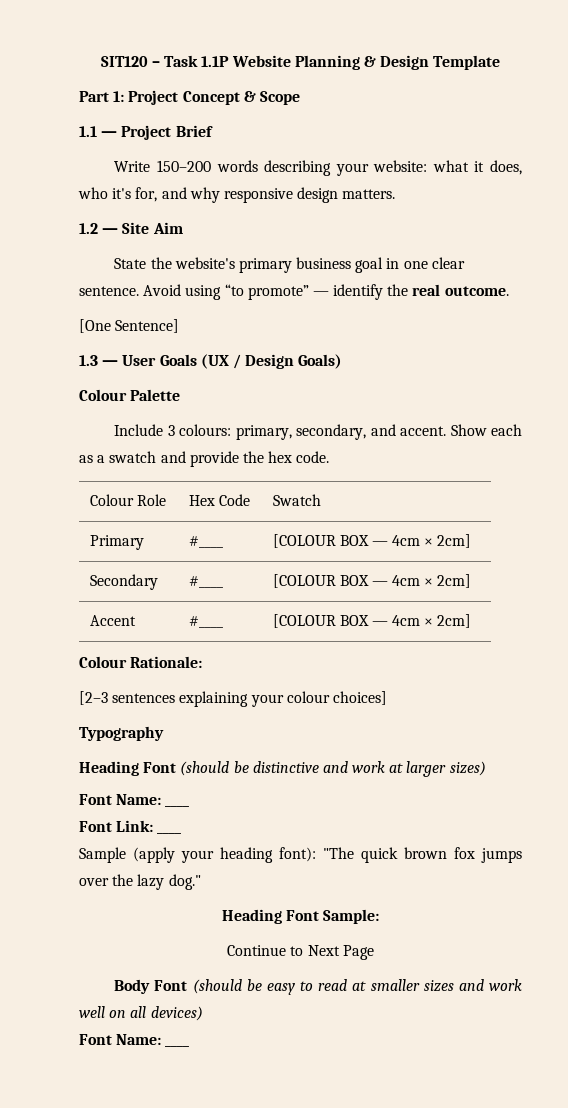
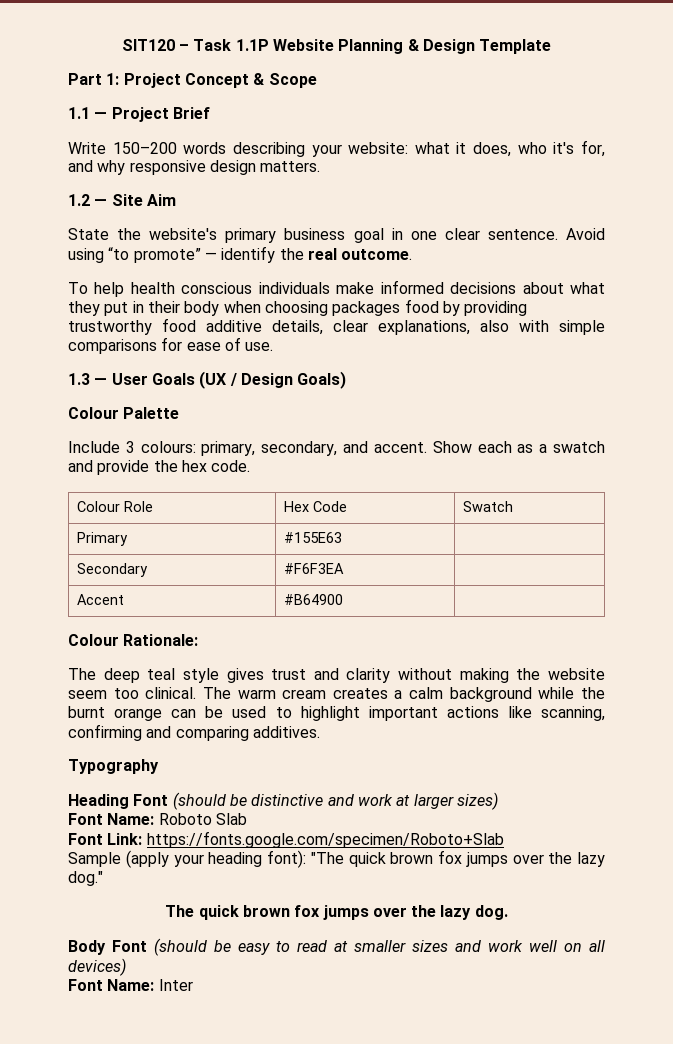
[79,319,180,333] [One Sentence] -> [68,280,605,297] [68,299,528,316] [68,318,605,335] [68,337,274,354] To help health conscious individuals make informed decisions about what they put in their body when choosing packages food by providing trustworthy food additive details, clear explanations, also with simple comparisons for ease of use.
[188,536,223,548] [272,534,472,548] [89,574,158,590] [188,576,223,588] [272,574,472,588] [89,615,136,626] [188,616,223,628] [272,614,472,628] [79,656,203,668] [79,691,387,707] #____ | [COLOUR BOX — 4cm × 2cm] // Secondary | #____ | [COLOUR BOX — 4cm × 2cm] // Accent | #____ | [COLOUR BOX — 4cm × 2cm] // Colour Rationale: // [2–3 sentences explaining your colour choices] -> [284,532,343,543] [77,563,149,577] [284,563,345,574] [77,594,125,605] [284,594,344,605] [68,634,199,646] [68,668,605,683] [68,687,605,702] [68,706,605,721] [68,724,320,741] #155E63 | // Secondary | #F6F3EA | // Accent | #B64900 | // Colour Rationale: // The deep teal style gives trust and clarity without making the website seem too clinical. The warm cream creates a calm background while the burnt orange can be used to highlight important actions like scanning, confirming and comparing additives.
[165,805,190,807] ____ -> [158,813,247,825] Roboto Slab
[157,832,182,834] ____ -> [146,831,504,848] https://fonts.google.com/specimen/Roboto+Slab
[221,909,380,924] [227,945,374,960] Heading Font Sample: // Continue to Next Page -> [165,905,508,920] The quick brown fox jumps over the lazy dog.
[165,1045,190,1047] ____ -> [158,979,193,991] Inter

